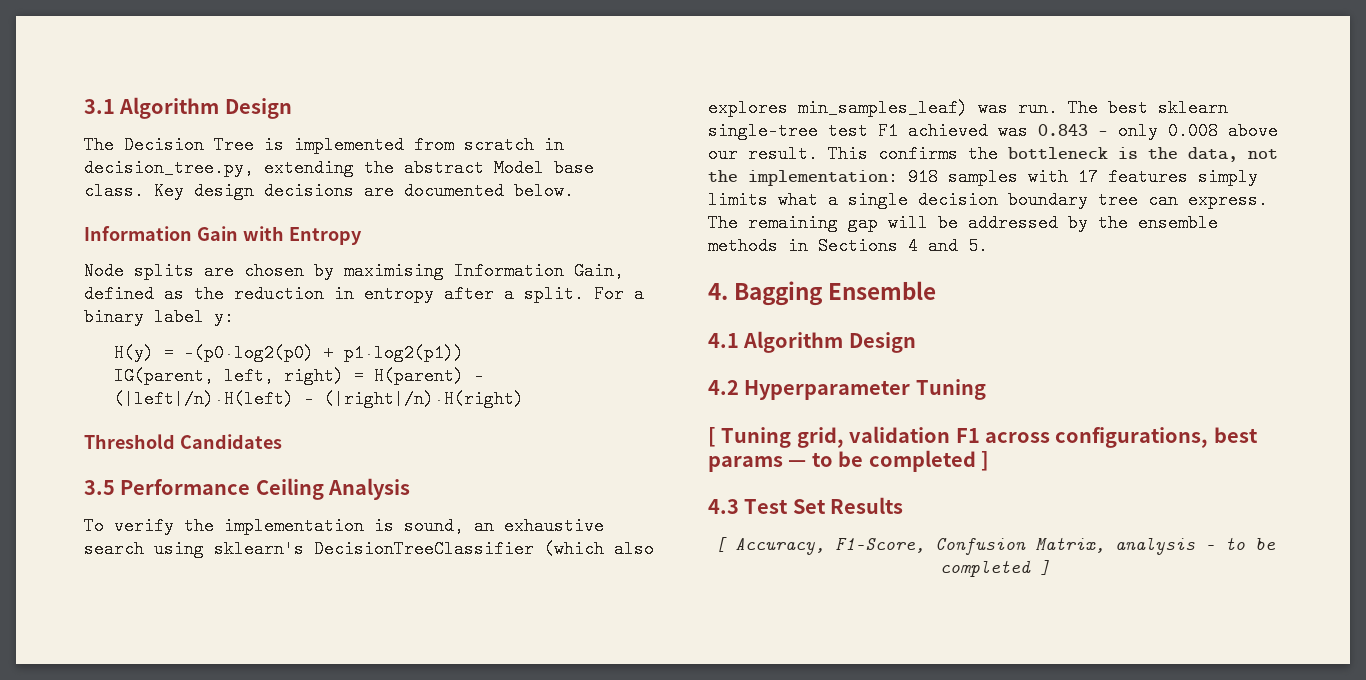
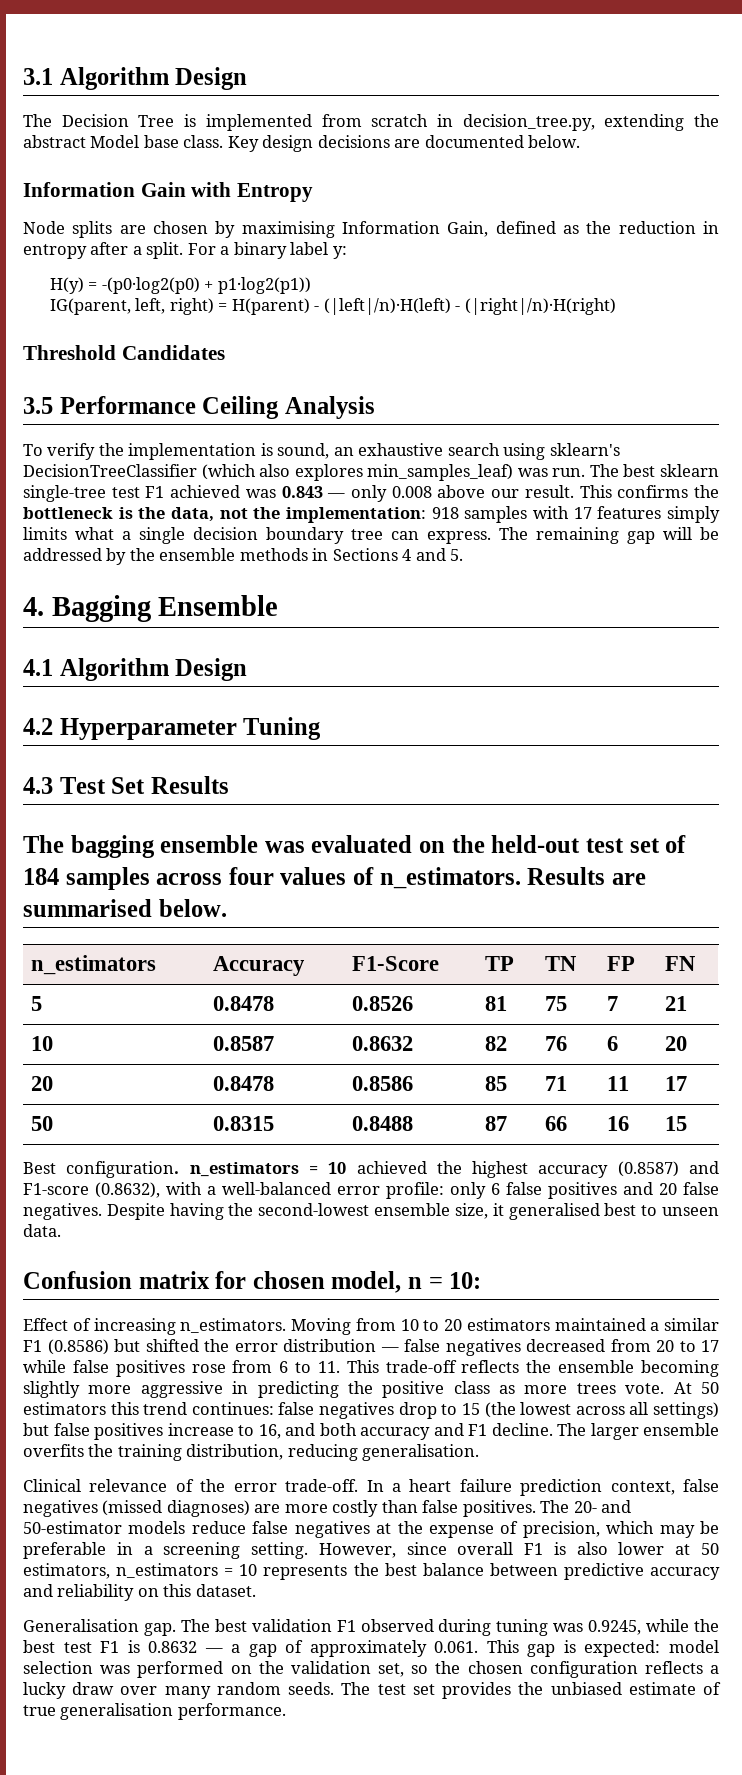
[708,426,1258,448] [708,450,989,472] [708,497,904,514] [715,537,1276,555] [940,560,1050,577] [ Tuning grid, validation F1 across configurations, best params — to be completed ] // 4.3 Test Set Results // [ Accuracy, F1-Score, Confusion Matrix, analysis — to be completed ] -> [23,776,229,794] [23,835,687,858] [23,867,646,890] [23,899,227,917] [31,955,157,975] [213,956,306,976] [352,956,440,971] [485,956,515,971] [545,956,577,971] [607,956,636,971] [665,956,696,971] [31,996,43,1011] [213,996,275,1011] [352,996,414,1011] [485,996,508,1011] [545,996,568,1011] [607,996,619,1011] [665,996,688,1011] [31,1036,54,1051] [213,1036,275,1051] [352,1036,414,1051] [485,1036,508,1051] [545,1036,568,1051] [607,1036,619,1051] [665,1036,688,1051] [31,1076,54,1091] [213,1076,275,1091] [352,1076,414,1091] [485,1076,508,1091] [545,1076,568,1091] [607,1076,630,1091] [665,1076,688,1091] [31,1116,54,1131] [213,1116,275,1131] [352,1116,414,1131] [485,1116,508,1131] [545,1116,568,1131] [607,1116,630,1131] [665,1116,688,1131] [23,1161,719,1178] [23,1182,719,1199] [23,1203,720,1220] [23,1224,61,1237] [23,1271,482,1293] [23,1318,719,1335] [23,1339,719,1356] [23,1360,719,1377] [23,1381,719,1398] [23,1402,720,1419] [23,1423,719,1440] [23,1444,480,1461] [23,1479,719,1496] [23,1500,632,1517] [23,1521,719,1538] [23,1542,719,1559] [23,1563,721,1580] [23,1584,256,1601] [23,1619,719,1636] [23,1640,719,1657] [23,1661,719,1678] [23,1682,722,1699] [23,1703,286,1720] 4.3 Test Set Results // The bagging ensemble was evaluated on the held-out test set of 184 samples across four values of n_estimators. Results are summarised below. // n_estimators | Accuracy | F1-Score | TP | TN | FP | FN // 5 | 0.8478 | 0.8526 | 81 | 75 | 7 | 21 // 10 | 0.8587 | 0.8632 | 82 | 76 | 6 | 20 // 20 | 0.8478 | 0.8586 | 85 | 71 | 11 | 17 // 50 | 0.8315 | 0.8488 | 87 | 66 | 16 | 15 // Best configuration. n_estimators = 10 achieved the highest accuracy (0.8587) and F1-score (0.8632), with a well-balanced error profile: only 6 false positives and 20 false negatives. Despite having the second-lowest ensemble size, it generalised best to unseen data. // Confusion matrix for chosen model, n = 10: // Effect of increasing n_estimators. Moving from 10 to 20 estimators maintained a similar F1 (0.8586) but shifted the error distribution — false negatives decreased from 20 to 17 while false positives rose from 6 to 11. This trade-off reflects the ensemble becoming slightly more aggressive in predicting the positive class as more trees vote. At 50 estimators this trend continues: false negatives drop to 15 (the lowest across all settings) but false positives increase to 16, and both accuracy and F1 decline. The larger ensemble overfits the training distribution, reducing generalisation. // Clinical relevance of the error trade-off. In a heart failure prediction context, false negatives (missed diagnoses) are more costly than false positives. The 20- and 50-estimator models reduce false negatives at the expense of precision, which may be preferable in a screening setting. However, since overall F1 is also lower at 50 estimators, n_estimators = 10 represents the best balance between predictive accuracy and reliability on this dataset. // Generalisation gap. The best validation F1 observed during tuning was 0.9245, while the best test F1 is 0.8632 — a gap of approximately 0.061. This gap is expected: model selection was performed on the validation set, so the chosen configuration reflects a lucky draw over many random seeds. The test set provides the unbiased estimate of true generalisation performance.

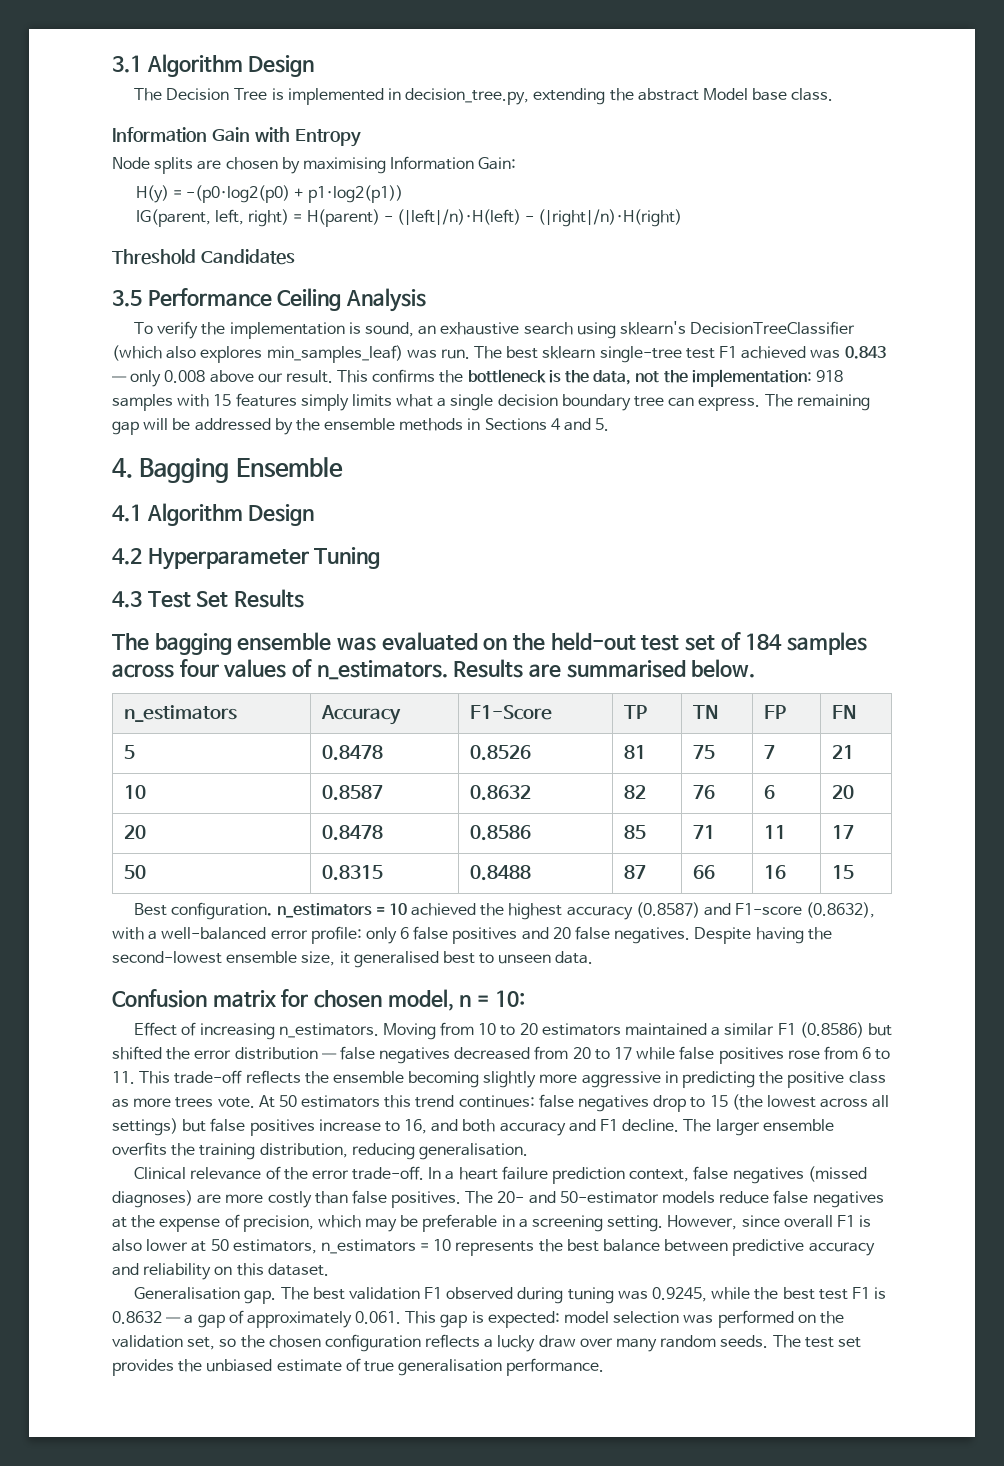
[321,114,429,127] from scratch -> (384, 96) none
[227,135,581,152] Key design decisions are documented below. -> (834, 94) none
[447,221,720,237] [23,242,347,259] Gain, defined as the reduction in entropy after a split. For a binary label y: -> [478,157,517,170] Gain:
[573,507,592,519] 17 -> [213,394,232,406] 15

